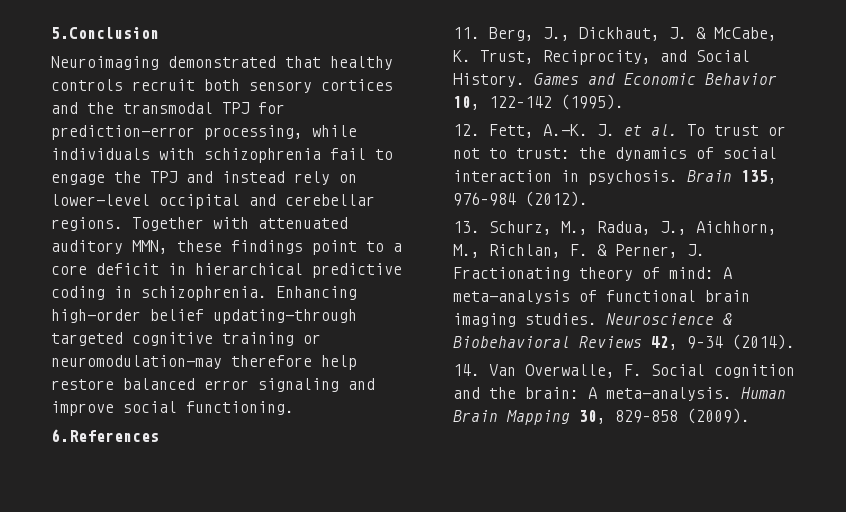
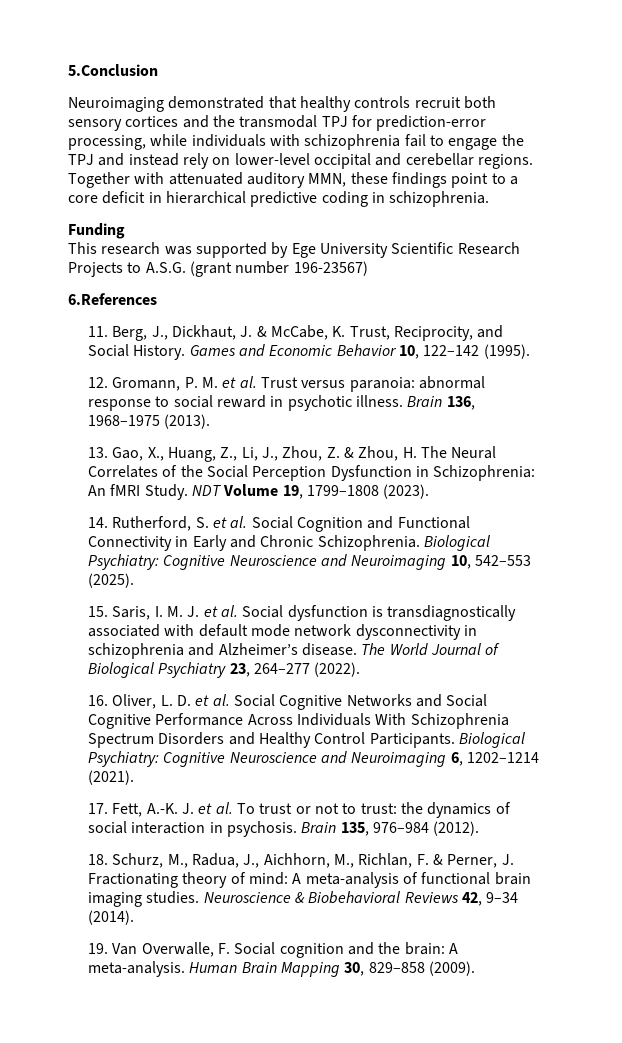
[276,286,357,300] [51,309,357,324] [51,332,321,346] [51,355,357,370] [51,378,375,392] [51,401,294,416] Enhancing high-order belief updating—through targeted cognitive training or neuromodulation—may therefore help restore balanced error signaling and improve social functioning. -> [68,223,125,239] [68,242,520,258] [68,261,368,277] // Funding // This research was supported by Ege University Scientific Research Projects to A.S.G. (grant number 196-23567)
(480, 130) none -> [112,376,485,392] [88,395,475,411] [88,414,211,429] [88,446,497,462] [88,465,536,481] [88,484,430,500] [88,516,470,532] [88,535,490,551] [88,554,531,570] [88,573,135,588] [88,605,517,621] [88,624,477,640] [88,643,501,659] [88,662,361,678] [88,694,488,710] [88,713,509,729] [88,732,525,748] [88,751,539,767] [88,770,135,785] [88,803,109,814] Gromann, P. M. et al. Trust versus paranoia: abnormal response to social reward in psychotic illness. Brain 136, 1968–1975 (2013). // 13. Gao, X., Huang, Z., Li, J., Zhou, Z. & Zhou, H. The Neural Correlates of the Social Perception Dysfunction in Schizophrenia: An fMRI Study. NDT Volume 19, 1799–1808 (2023). // 14. Rutherford, S. et al. Social Cognition and Functional Connectivity in Early and Chronic Schizophrenia. Biological Psychiatry: Cognitive Neuroscience and Neuroimaging 10, 542–553 (2025). // 15. Saris, I. M. J. et al. Social dysfunction is transdiagnostically associated with default mode network dysconnectivity in schizophrenia and Alzheimer’s disease. The World Journal of Biological Psychiatry 23, 264–277 (2022). // 16. Oliver, L. D. et al. Social Cognitive Networks and Social Cognitive Performance Across Individuals With Schizophrenia Spectrum Disorders and Healthy Control Participants. Biological Psychiatry: Cognitive Neuroscience and Neuroimaging 6, 1202–1214 (2021). // 17.
[452,221,480,233] 13. -> [88,854,109,865] 18.
[452,364,480,376] 14. -> [88,943,109,954] 19.

